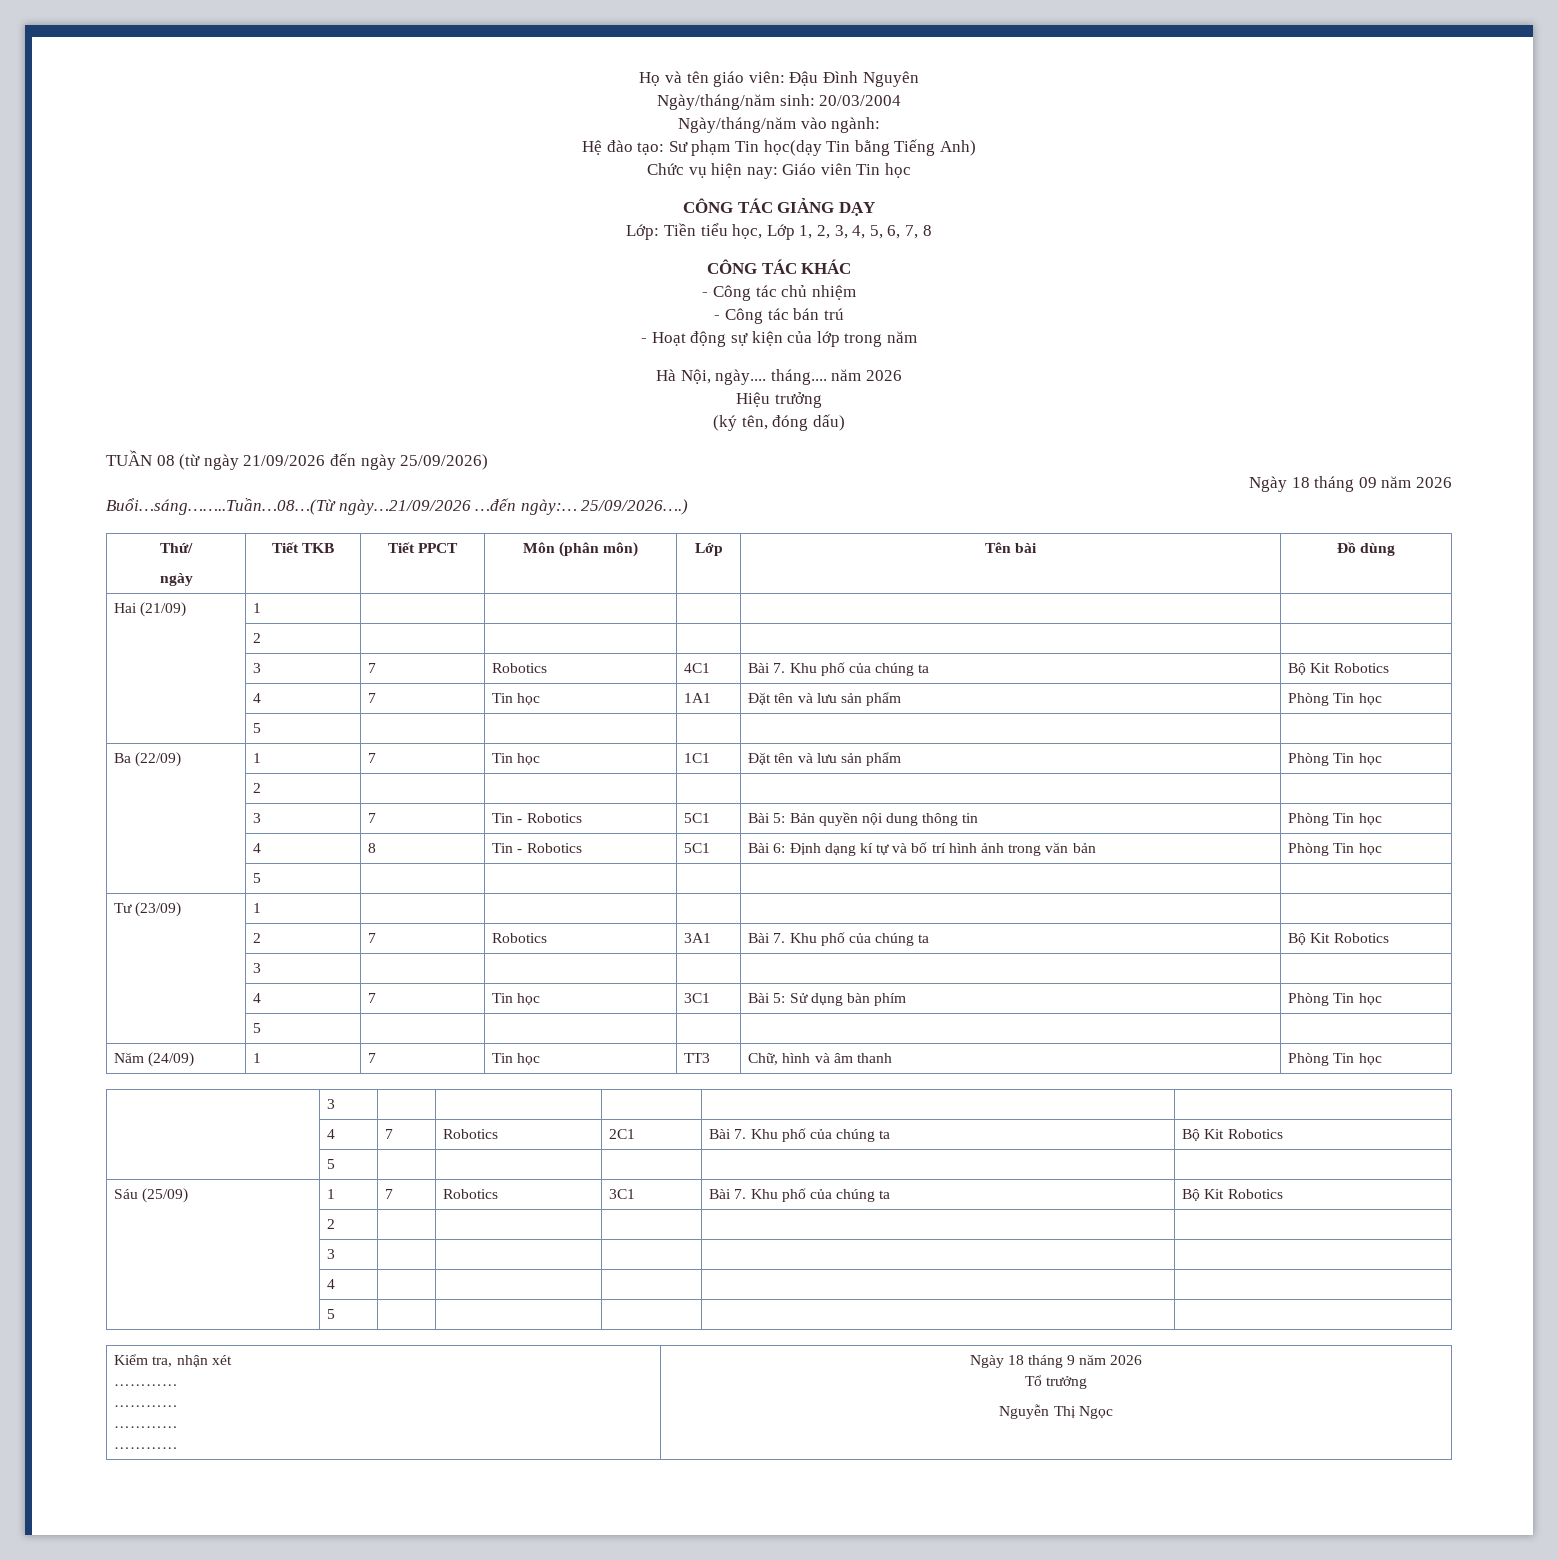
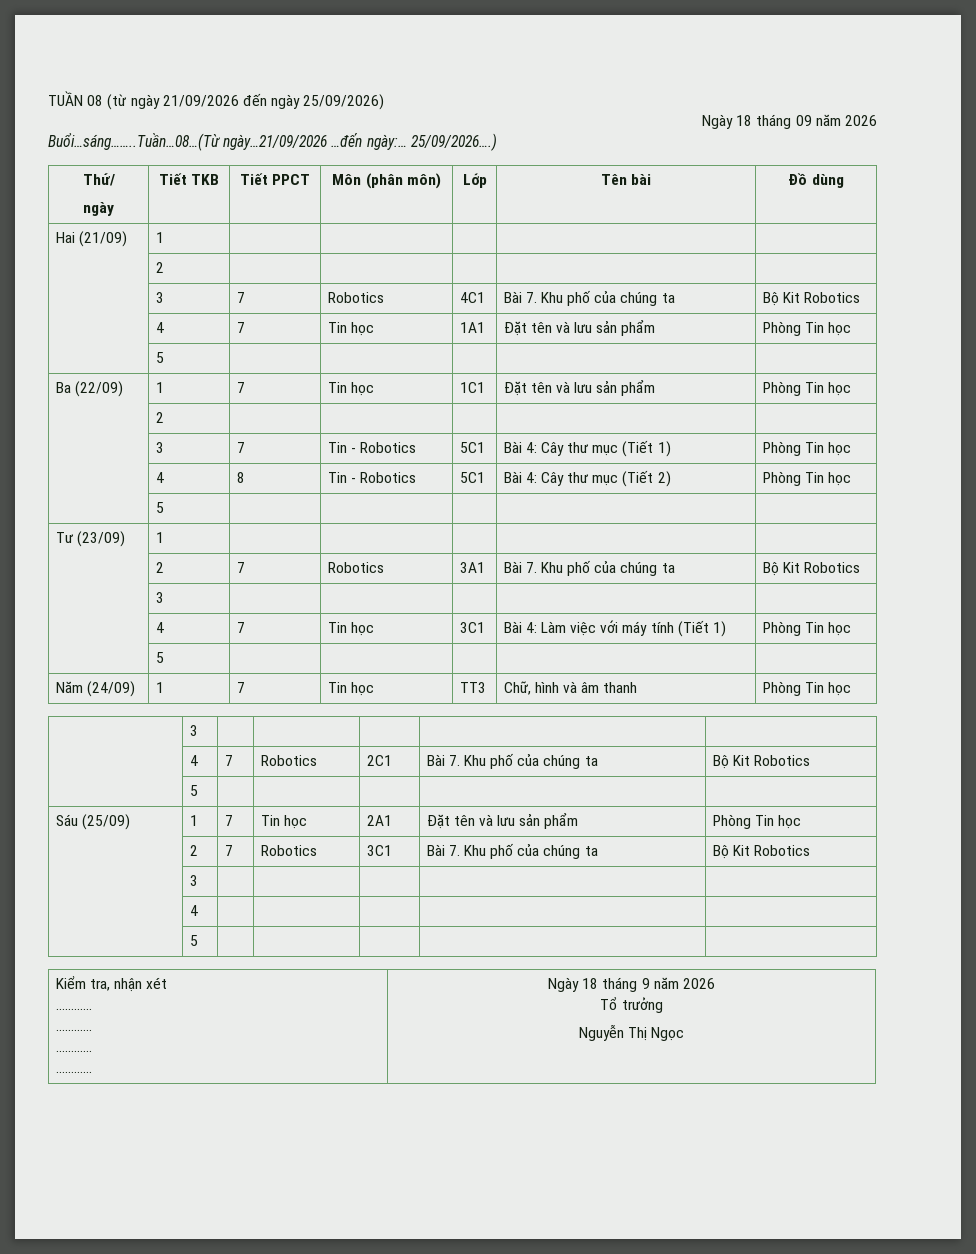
[639,71,919,87] [656,94,902,110] [677,117,881,133] [582,139,976,156] [646,163,912,179] [683,198,875,216] [626,223,932,240] [706,259,852,274] [702,285,856,301] [714,308,844,324] [641,331,917,347] [656,369,902,385] [736,392,822,408] [713,414,845,431] Họ và tên giáo viên: Đậu Đình Nguyên // Ngày/tháng/năm sinh: 20/03/2004 // Ngày/tháng/năm vào ngành: // Hệ đào tạo: Sư phạm Tin học(dạy Tin bằng Tiếng Anh) // Chức vụ hiện nay: Giáo viên Tin học // CÔNG TÁC GIẢNG DẠY // Lớp: Tiền tiểu học, Lớp 1, 2, 3, 4, 5, 6, 7, 8 // CÔNG TÁC KHÁC // - Công tác chủ nhiệm // - Công tác bán trú // - Hoạt động sự kiện của lớp trong năm // Hà Nội, ngày.... tháng.... năm 2026 // Hiệu trưởng // (ký tên, đóng dấu) // -> (48, 98) none
[773,812,979,826] 5: Bản quyền nội dung thông tin -> [525,440,671,457] 4: Cây thư mục (Tiết 1)
[773,842,1096,856] 6: Định dạng kí tự và bố trí hình ảnh trong văn bản -> [525,470,671,487] 4: Cây thư mục (Tiết 2)
[773,993,907,1006] 5: Sử dụng bàn phím -> [525,620,727,637] 4: Làm việc với máy tính (Tiết 1)
(394, 1194) none -> [260,815,307,829] [366,815,392,826] [426,813,579,829] [712,814,801,829] [189,845,198,856] [224,845,233,856] | Tin học | 2A1 | Đặt tên và lưu sản phẩm | Phòng Tin học // | 2 | 7
[327,1219,336,1229] // | 2 | | | | | -> (810, 850) none

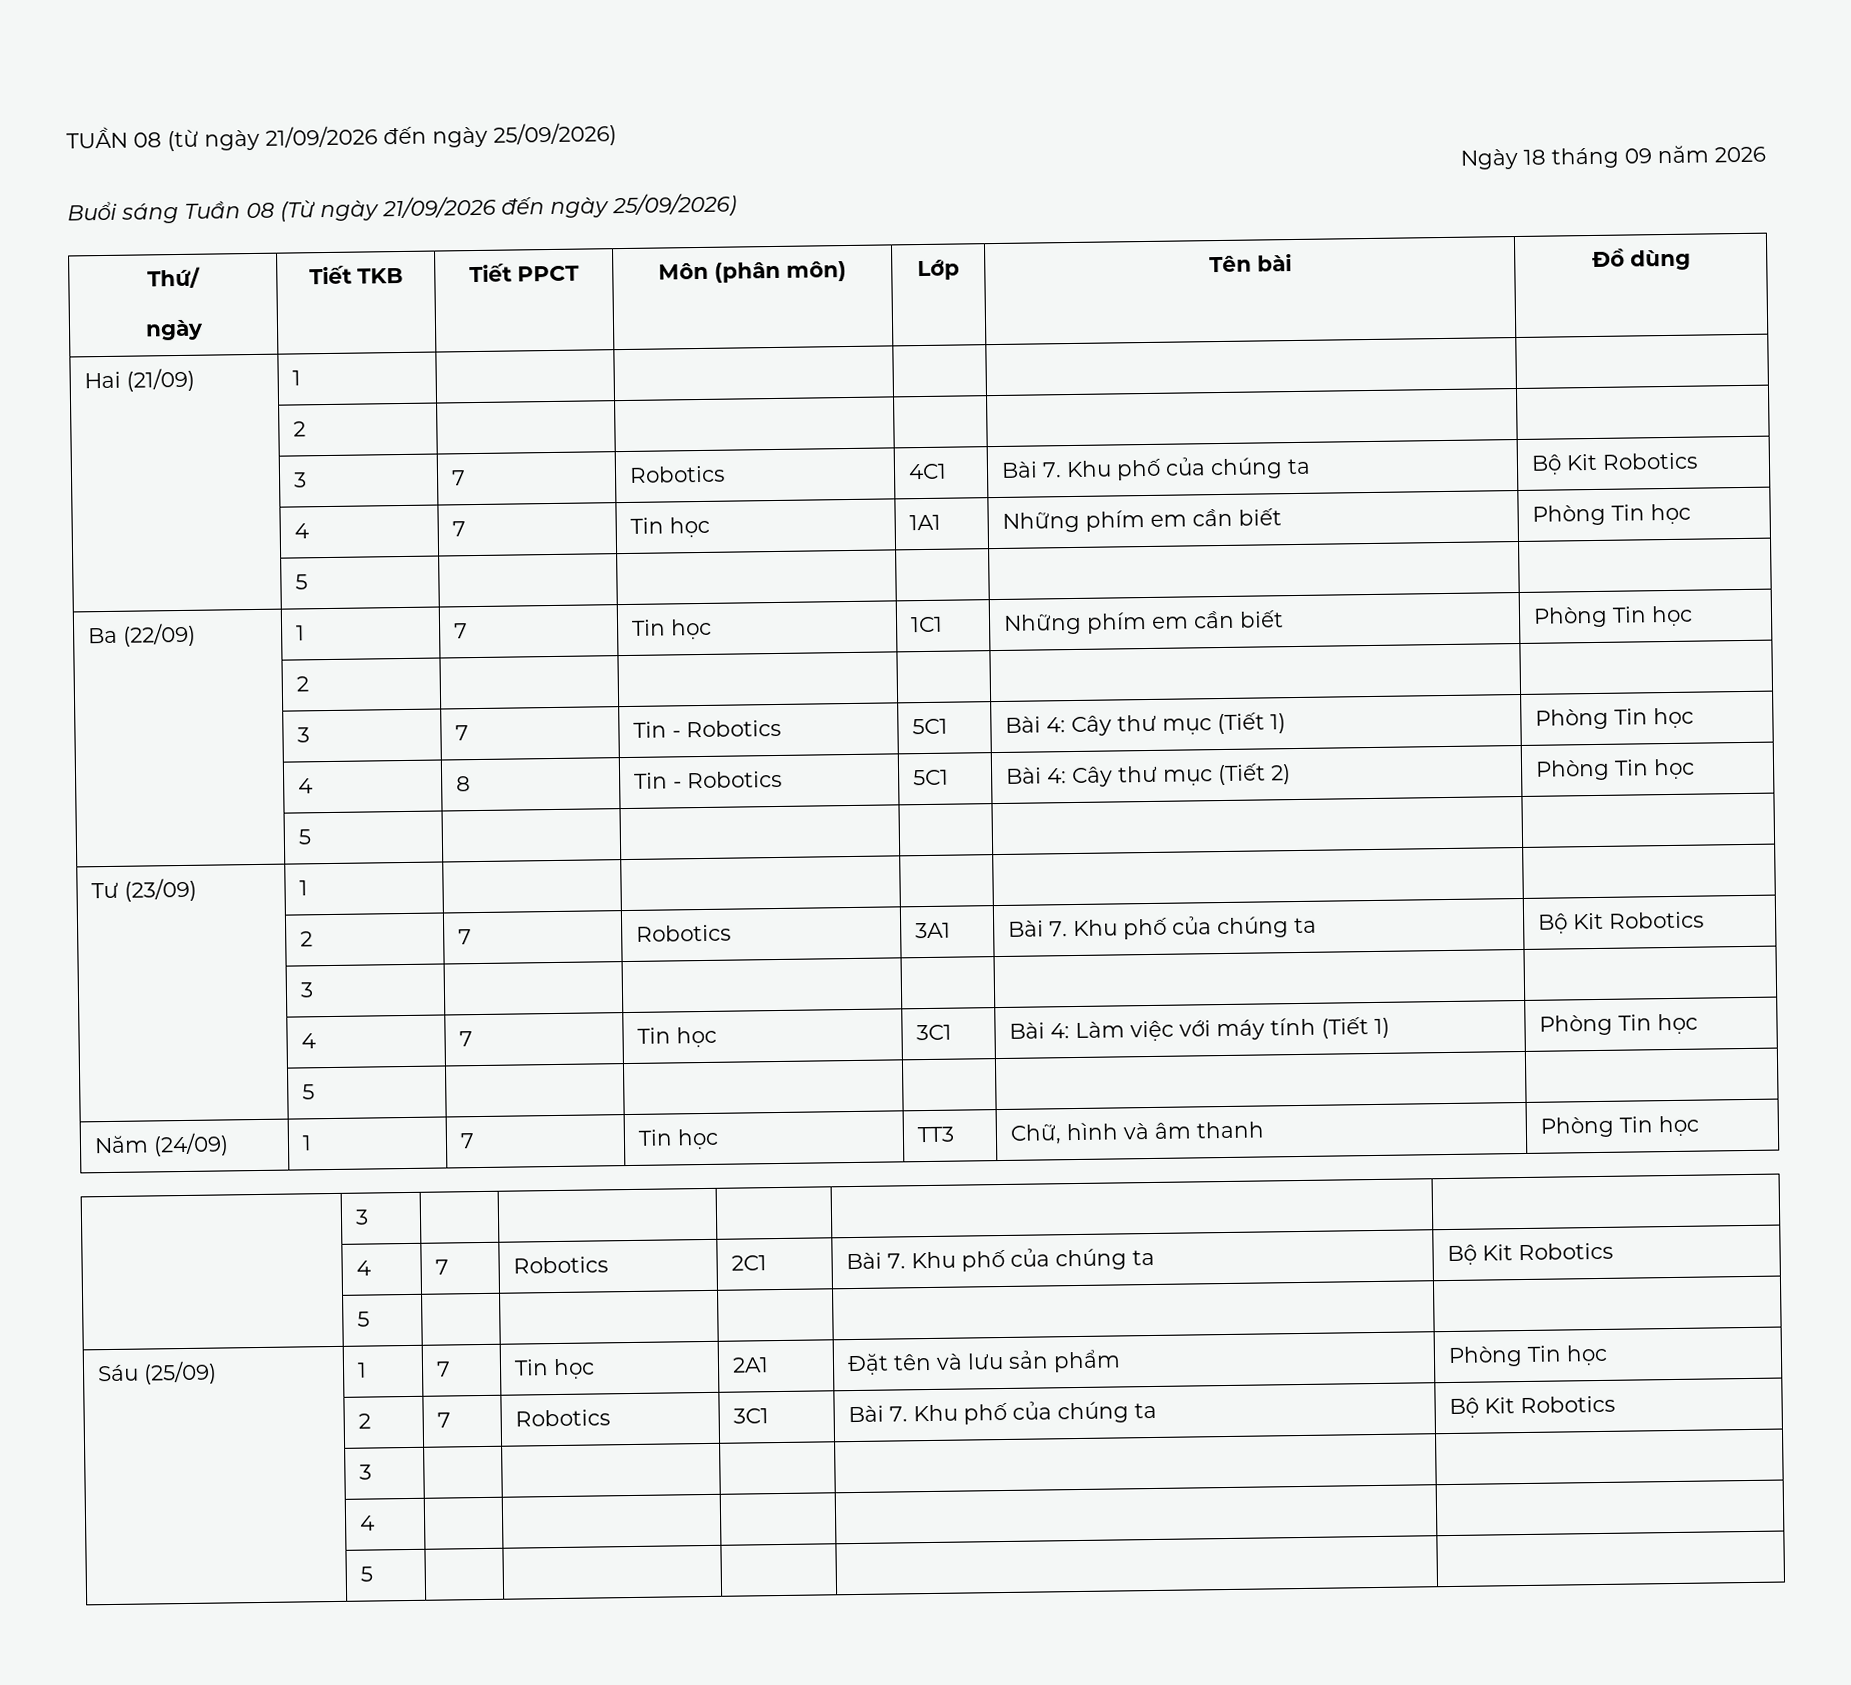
[48,133,497,151] Buổi…sáng……..Tuần…08…(Từ ngày…21/09/2026 …đến ngày:… 25/09/2026….) -> [67,192,737,224] Buổi sáng Tuần 08 (Từ ngày 21/09/2026 đến ngày 25/09/2026)
[503,320,656,336] Đặt tên và lưu sản phẩm -> [1002,508,1283,533] Những phím em cần biết
[503,380,656,396] Đặt tên và lưu sản phẩm -> [1003,610,1285,635] Những phím em cần biết
[55,976,168,992] [55,1008,92,1010] [55,1029,92,1031] [55,1050,92,1052] [55,1071,92,1073] [548,977,715,992] [600,997,663,1013] [578,1024,685,1041] // Kiểm tra, nhận xét // ………… // ………… // ………… // ………… | Ngày 18 tháng 9 năm 2026 // Tổ trưởng // Nguyễn Thị Ngọc -> (374, 1574) none

